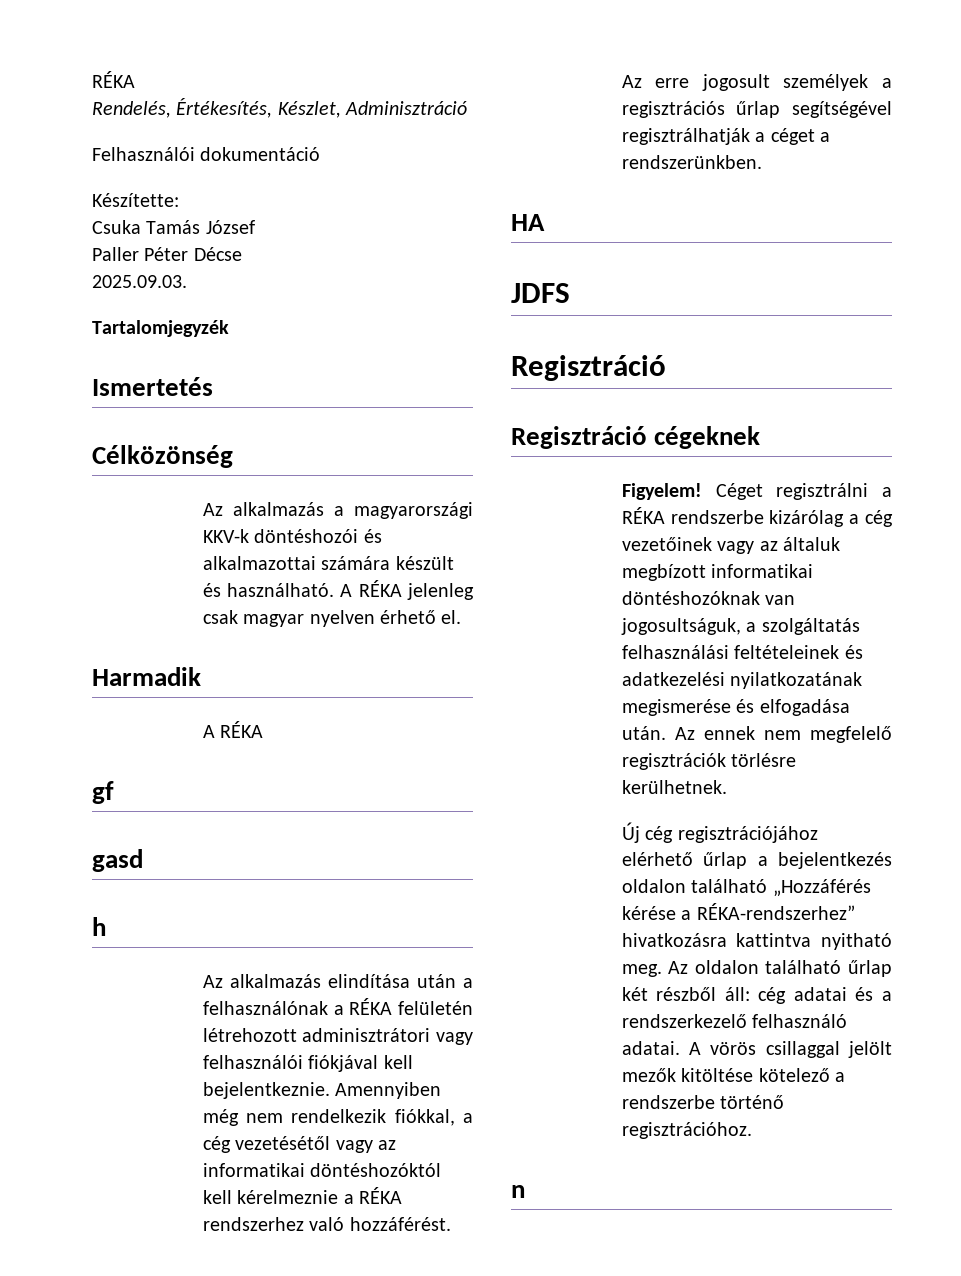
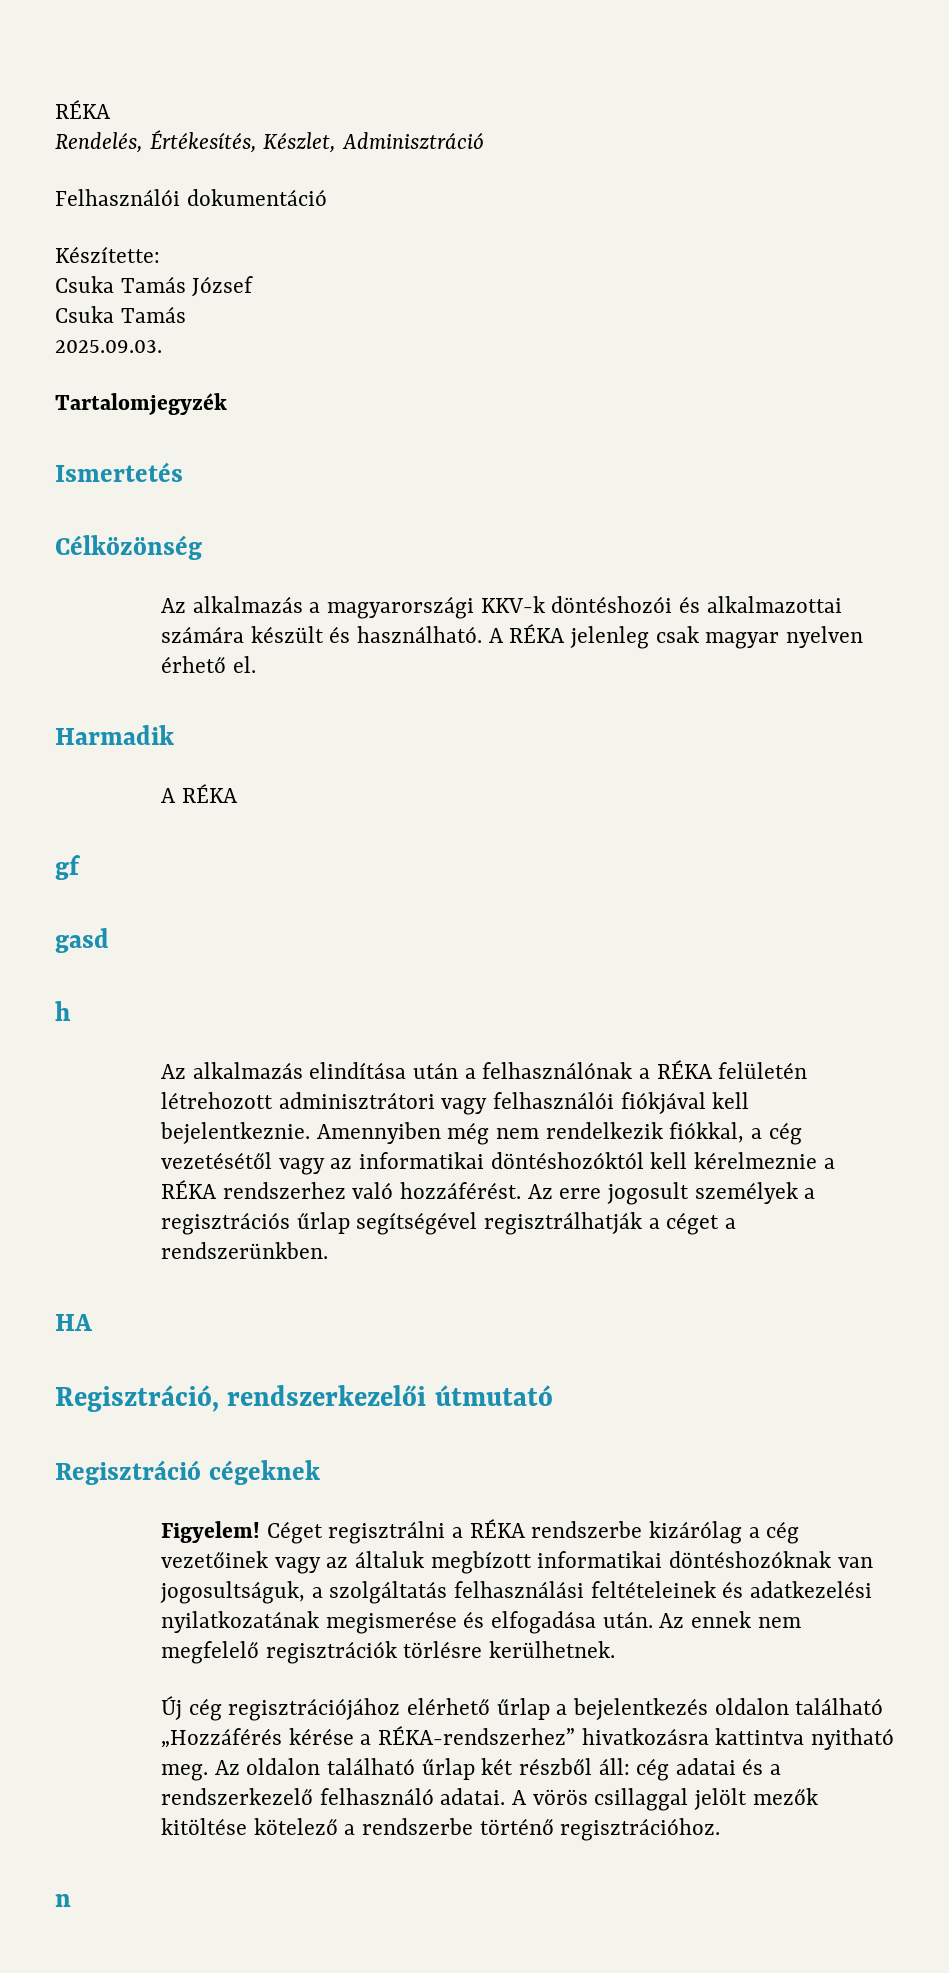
[92,247,242,261] Paller Péter Décse -> [55,306,186,323] Csuka Tamás
[511,283,570,303] [511,355,666,381] JDFS // Regisztráció -> [55,1385,553,1412] Regisztráció, rendszerkezelői útmutató

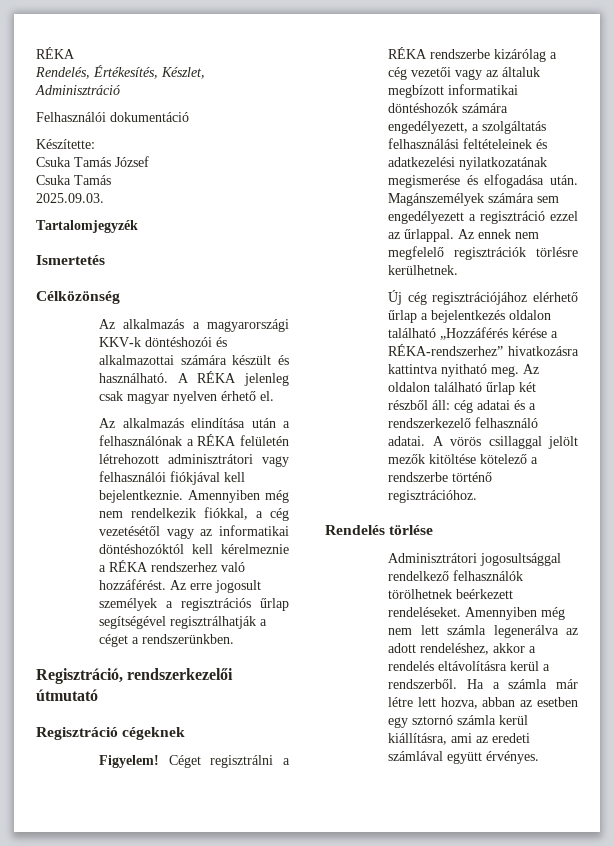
[55,725,174,745] [161,784,238,803] [55,855,81,880] [55,928,109,953] [55,1001,71,1021] // Harmadik // A RÉKA // gf // gasd // h -> (275, 396) none
[55,1314,93,1331] // HA -> (235, 639) none
[161,1551,269,1568] vezetőinek -> [411,67,452,77] vezetői
[668,1551,873,1568] [160,1581,306,1604] döntéshozóknak van jogosultságuk, -> [388,103,509,113] [388,121,469,134] döntéshozók számára engedélyezett,
(653, 1619) none -> [388,193,560,206] [388,211,578,224] [388,229,455,242] Magánszemélyek számára sem engedélyezett a regisztráció ezzel az űrlappal.
[55,1894,71,1907] n -> [325,525,434,535] [388,553,562,566] [388,570,524,581] [388,589,514,599] [388,607,566,620] [388,625,578,638] [388,643,537,655] [388,661,551,671] [388,679,578,689] [388,697,578,709] [388,715,529,728] [388,733,531,745] [388,751,540,764] Rendelés törlése // Adminisztrátori jogosultsággal rendelkező felhasználók törölhetnek beérkezett rendeléseket. Amennyiben még nem lett számla legenerálva az adott rendeléshez, akkor a rendelés eltávolításra kerül a rendszerből. Ha a számla már létre lett hozva, abban az esetben egy sztornó számla kerül kiállításra, ami az eredeti számlával együtt érvényes.

